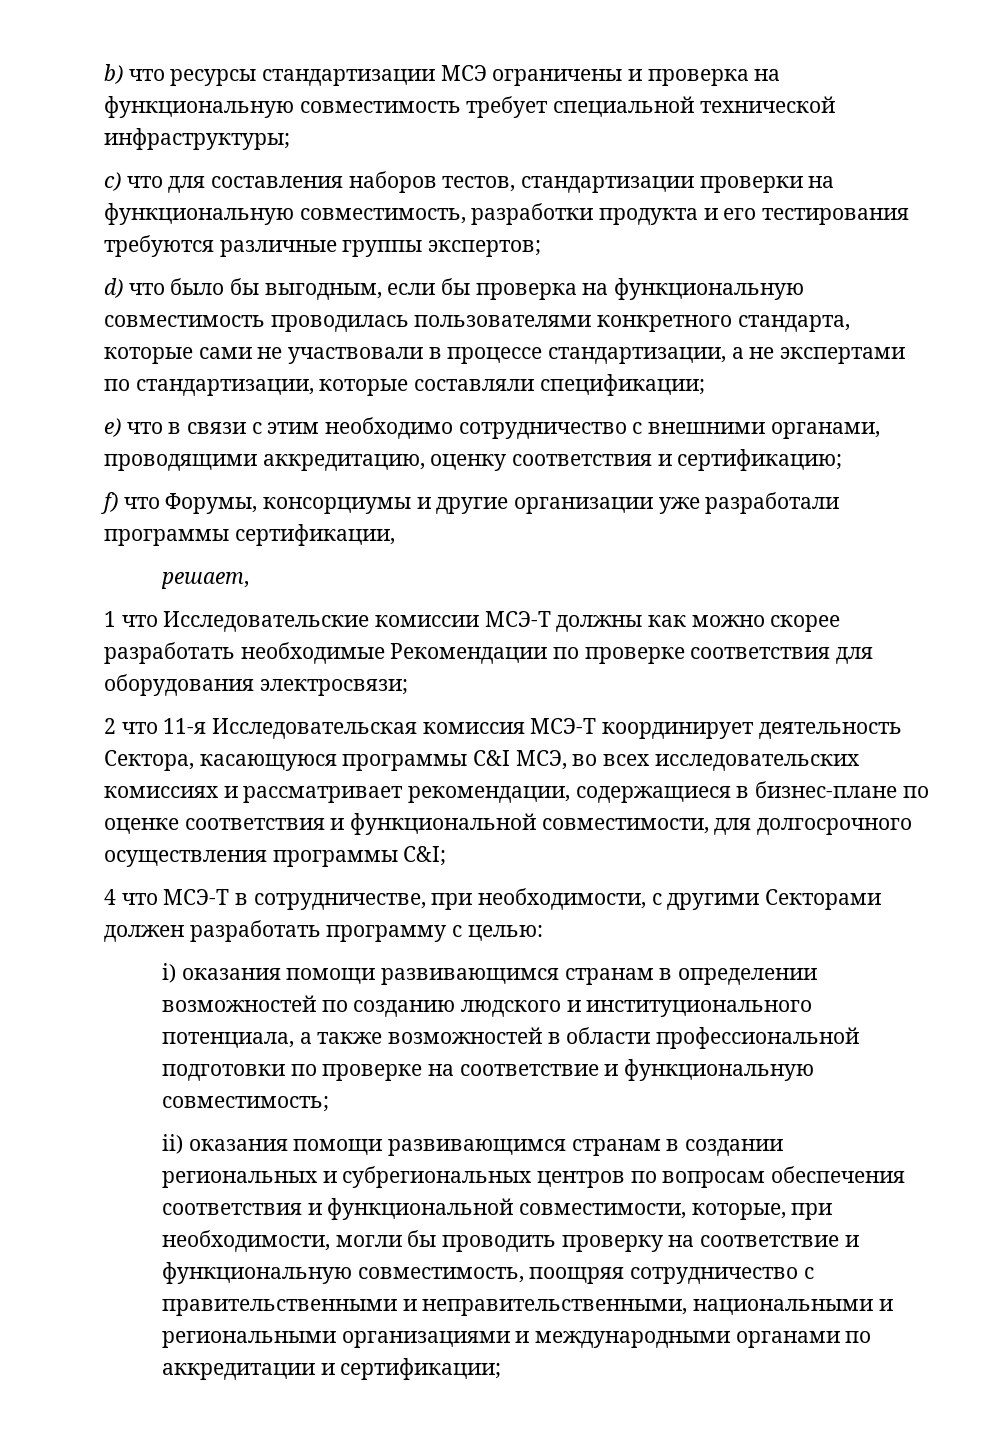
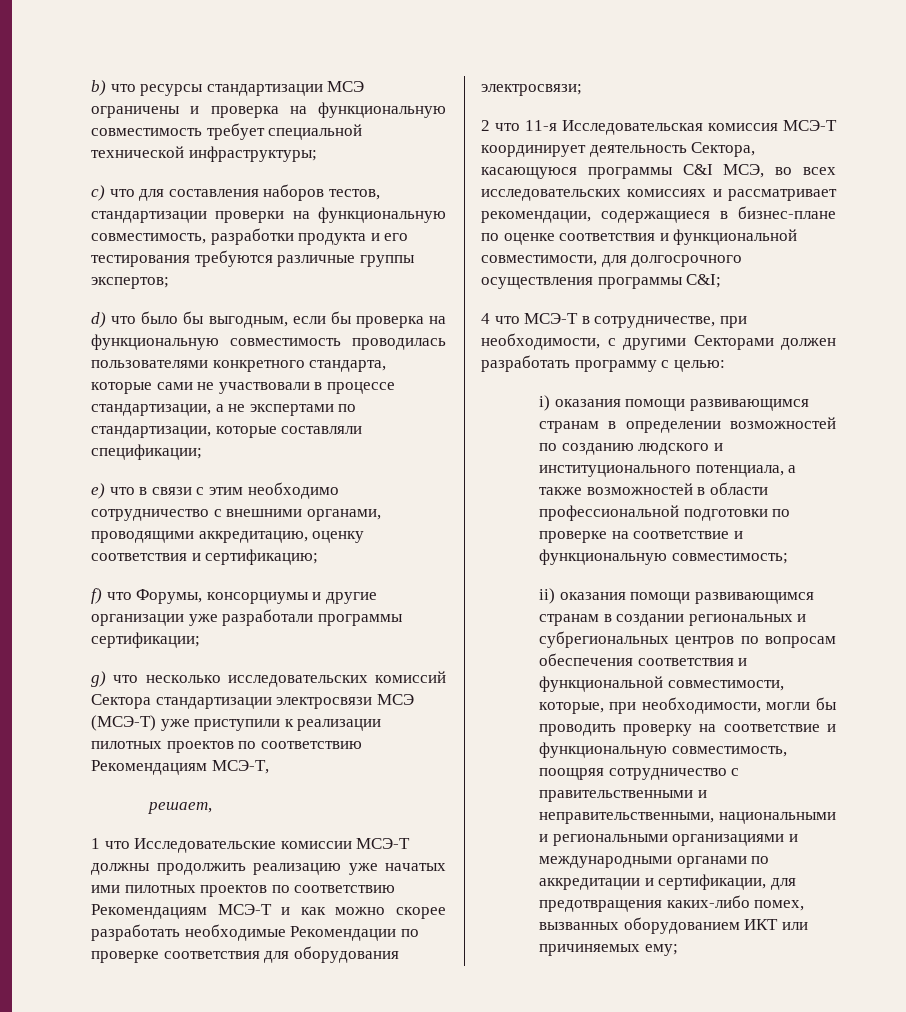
[234,524,395,546] сертификации, -> [91,632,200,648] [91,671,446,687] [91,694,414,709] [91,715,382,731] [91,741,362,753] [91,760,269,775] сертификации; // g) что несколько исследовательских комиссий Сектора стандартизации электросвязи МСЭ (МСЭ-Т) уже приступили к реализации пилотных проектов по соответствию Рекомендациям МСЭ-Т,
(643, 623) none -> [156,863,446,875] [91,885,396,897] [91,904,291,919] продолжить реализацию уже начатых ими пилотных проектов по соответствию Рекомендациям МСЭ-Т и
[340,1358,502,1380] сертификации; -> [658,874,796,890] [538,895,805,912] [538,917,808,934] [538,944,678,956] сертификации, для предотвращения каких-либо помех, вызванных оборудованием ИКТ или причиняемых ему;

